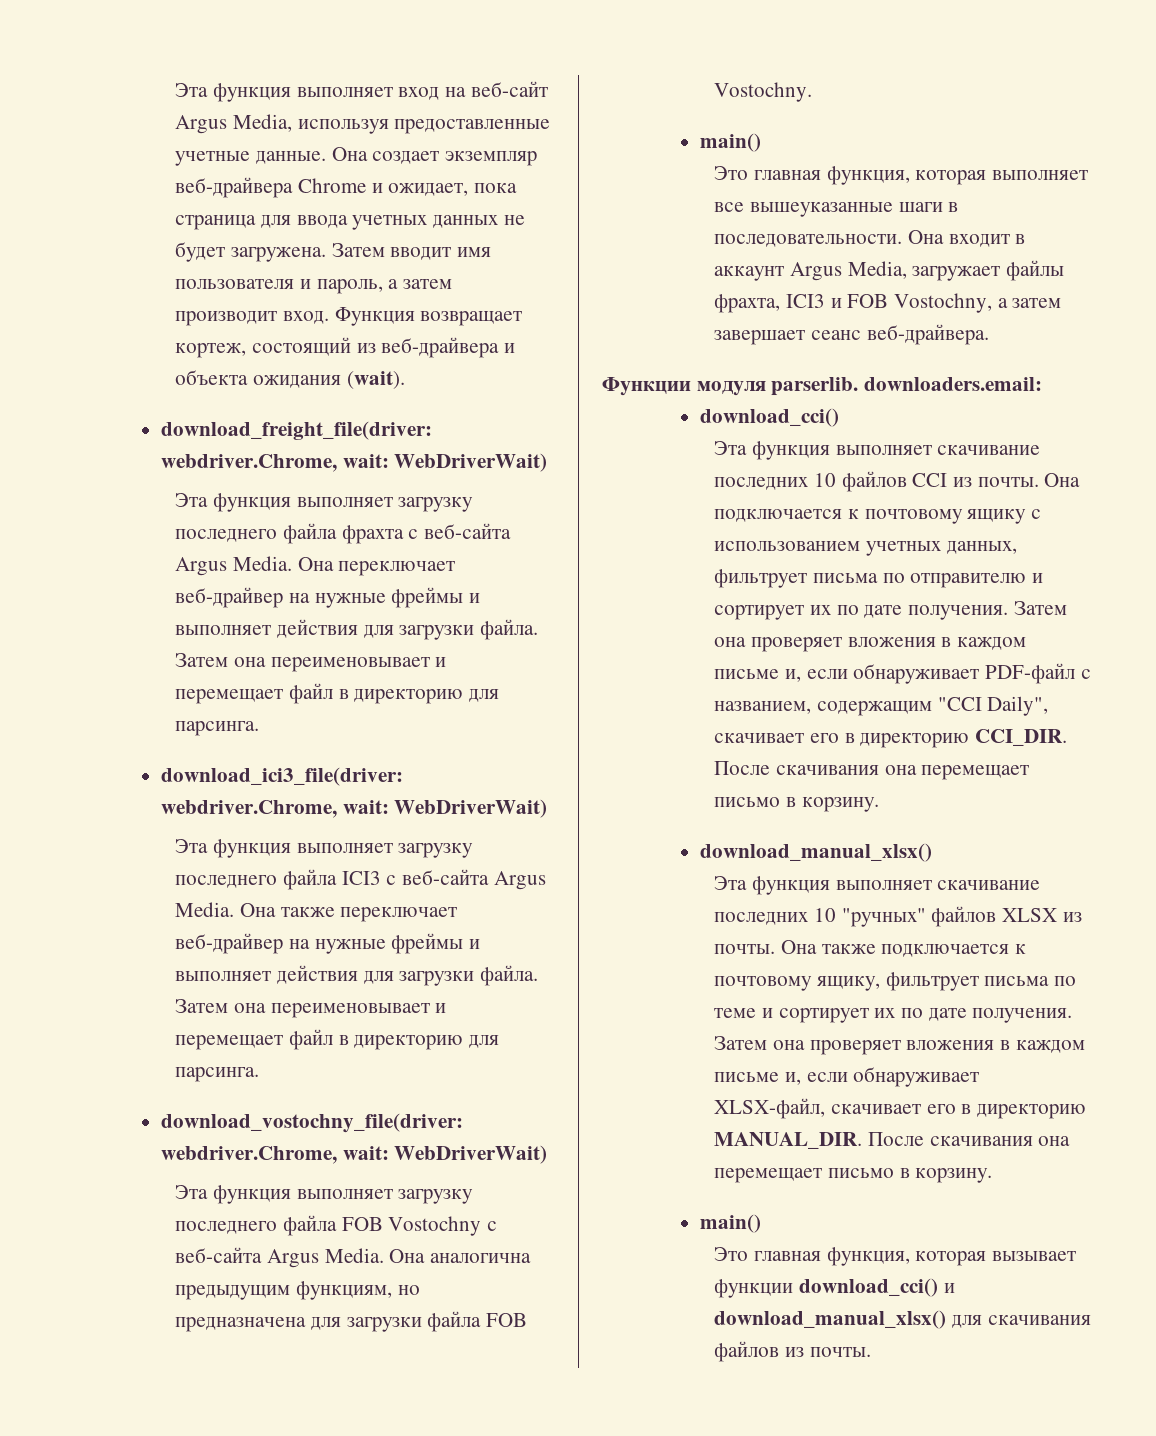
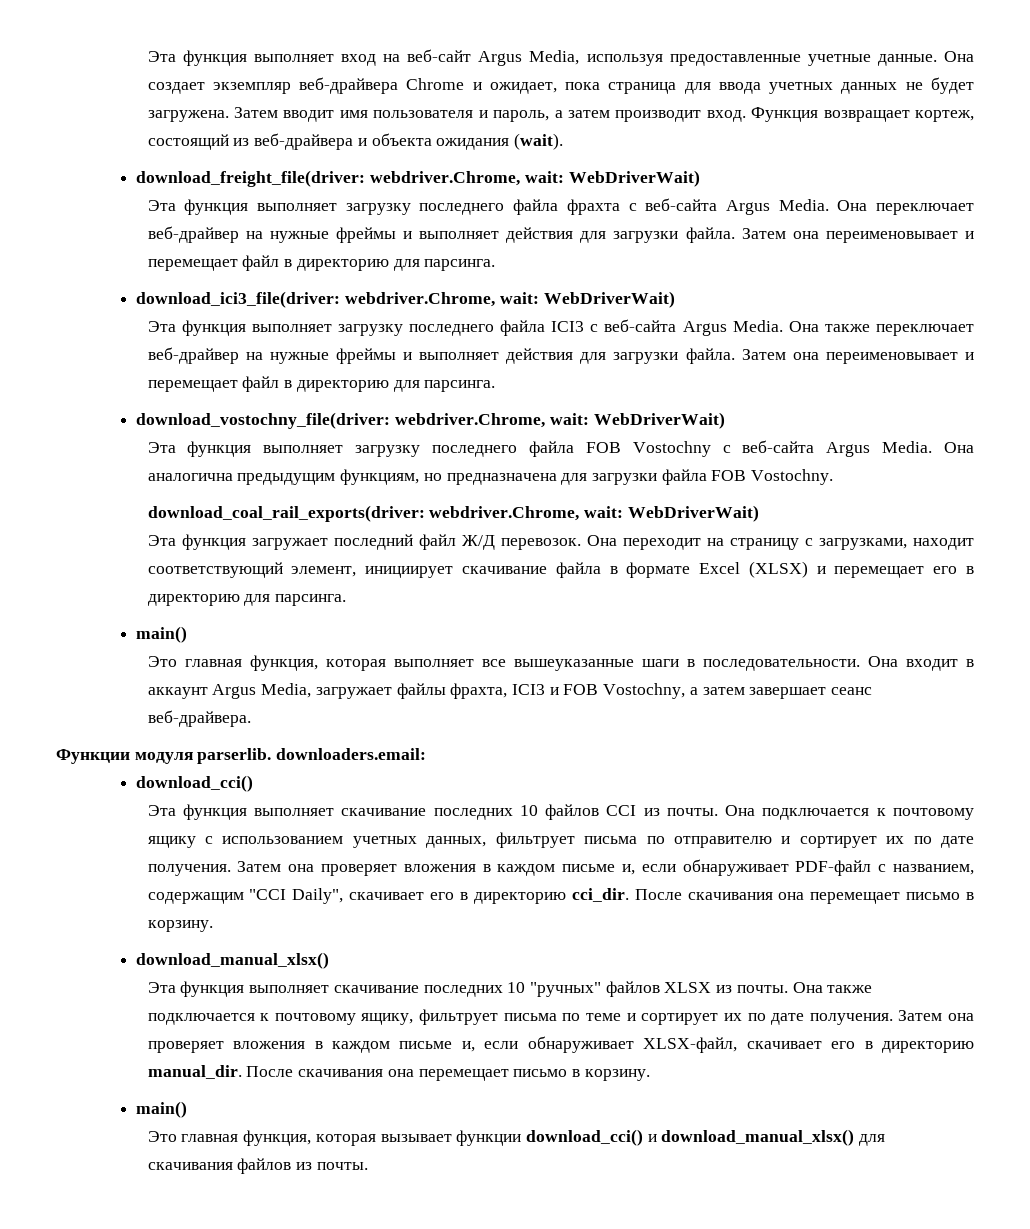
(813, 92) none -> [147,505,759,522] [147,534,974,550] [147,561,975,578] [147,594,347,606] // download_coal_rail_exports(driver: webdriver.Chrome, wait: WebDriverWait) // Эта функция загружает последний файл Ж/Д перевозок. Она переходит на страницу с загрузками, находит соответствующий элемент, инициирует скачивание файла в формате Excel (XLSX) и перемещает его в директорию для парсинга.
[974,729,1067,746] CCI_DIR. -> [571,888,629,902] cci_dir.
[714,1132,863,1149] MANUAL_DIR. -> [147,1065,242,1079] manual_dir.

